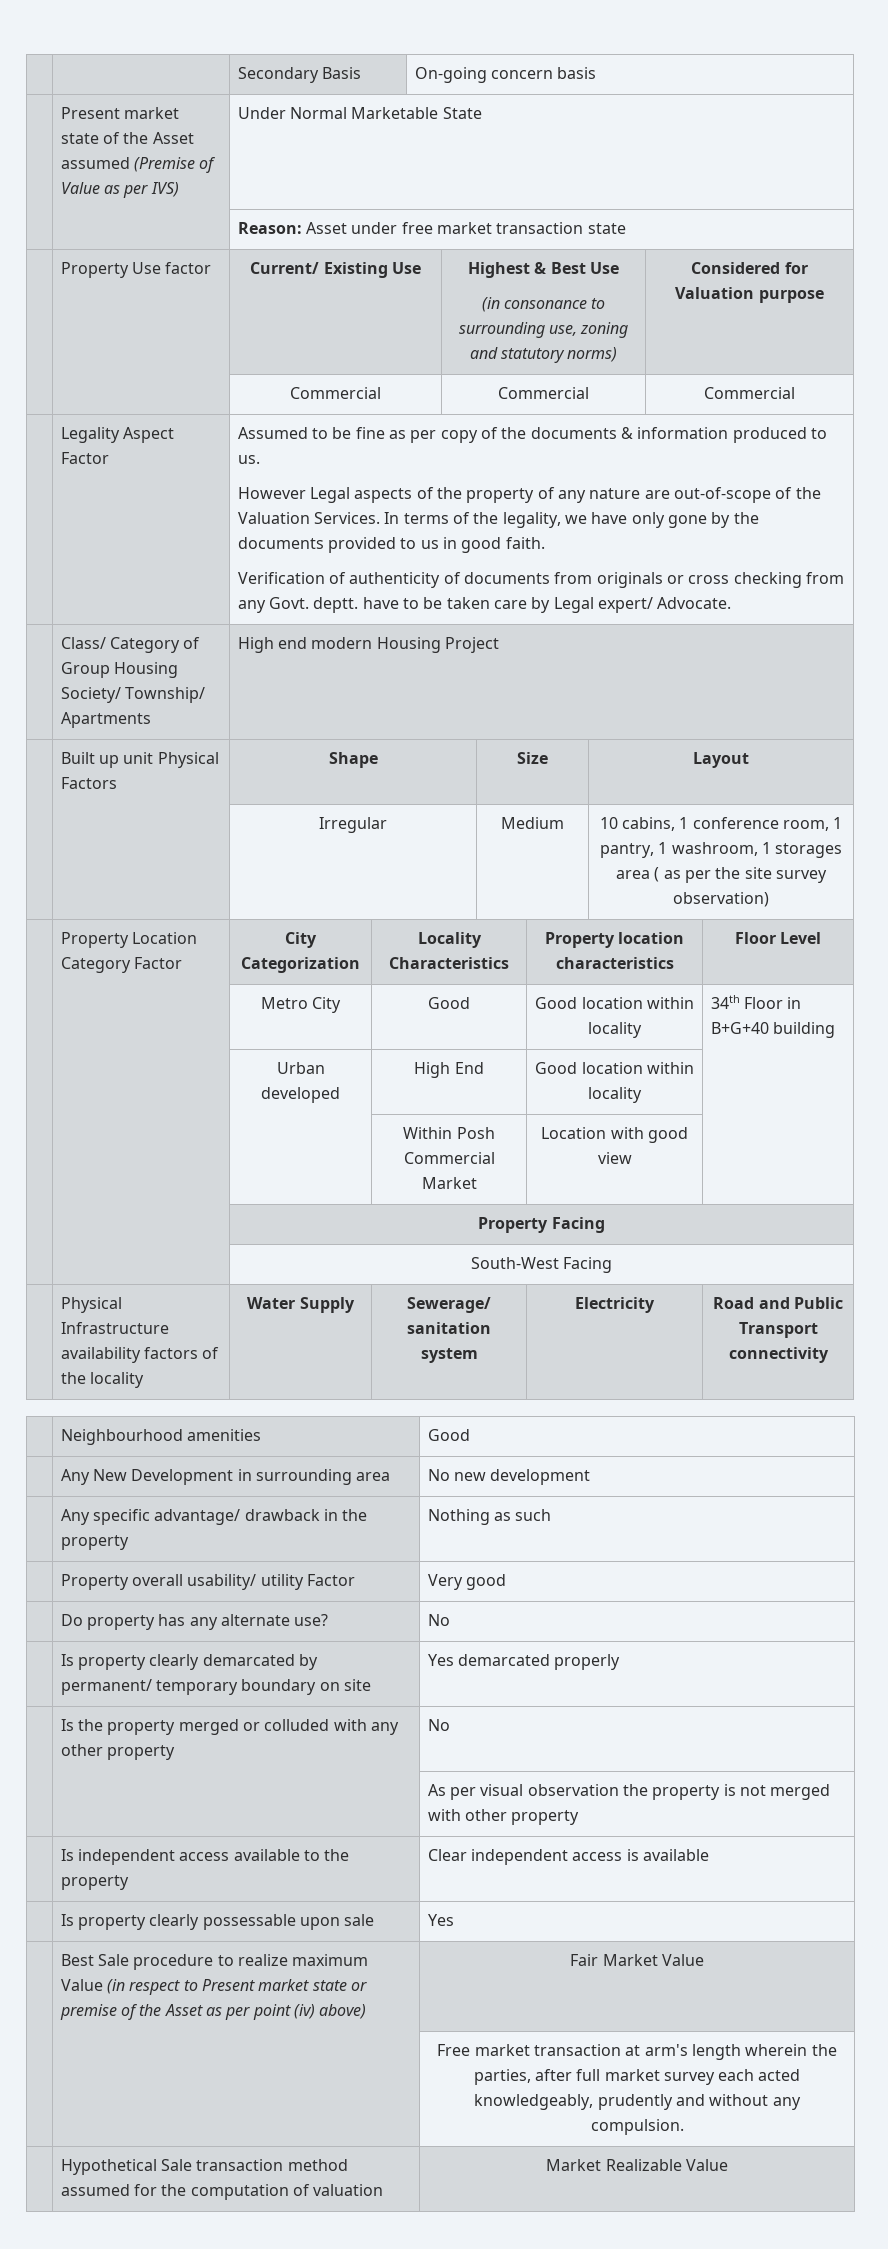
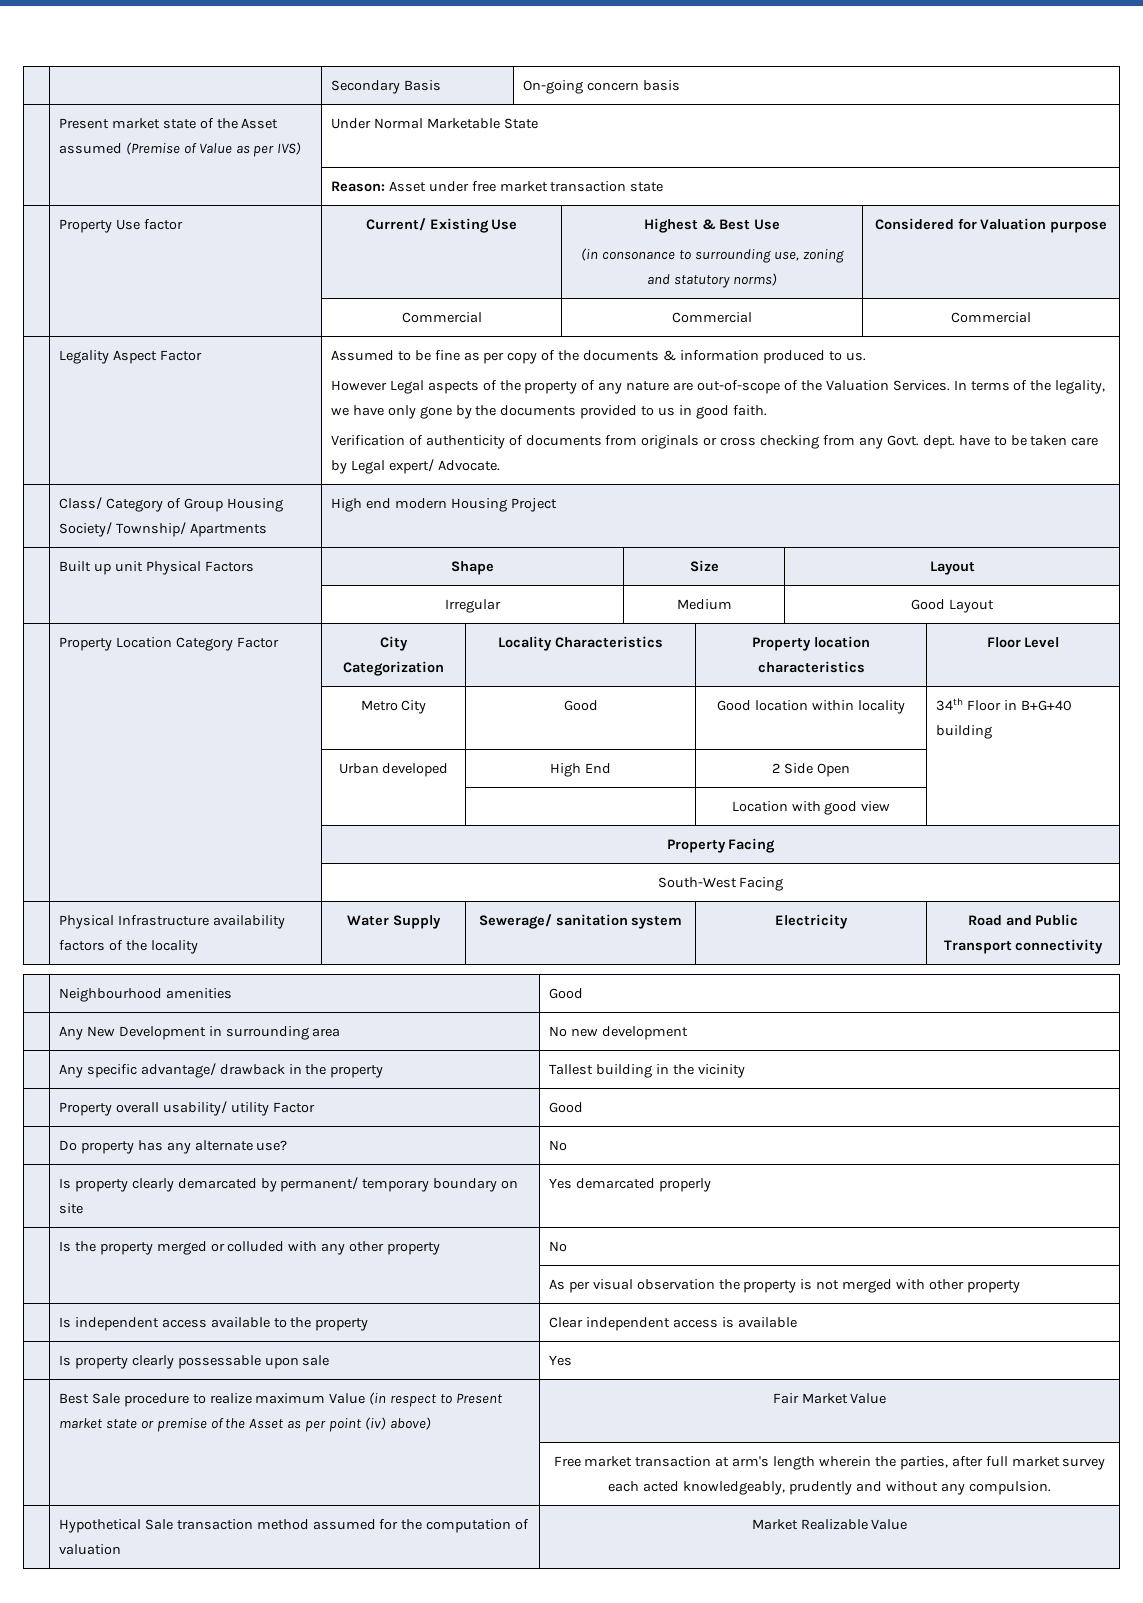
[313,597,359,613] deptt. -> [922,435,955,449] dept.
[599,817,843,831] [599,842,843,858] [616,867,827,883] [673,892,769,907] 10 cabins, 1 conference room, 1 pantry, 1 washroom, 1 storages area ( as per the site survey observation) -> [911,599,994,613] Good Layout
[535,1062,694,1074] [588,1087,642,1103] [403,1127,495,1139] [403,1152,495,1164] [421,1177,477,1189] Good location within locality | // | | | Within Posh Commercial Market -> [772,763,850,777] 2 Side Open | // | | |
[427,1509,552,1525] Nothing as such -> [548,1064,745,1078] Tallest building in the vicinity
[427,1574,507,1590] Very good -> [548,1102,583,1113] Good

